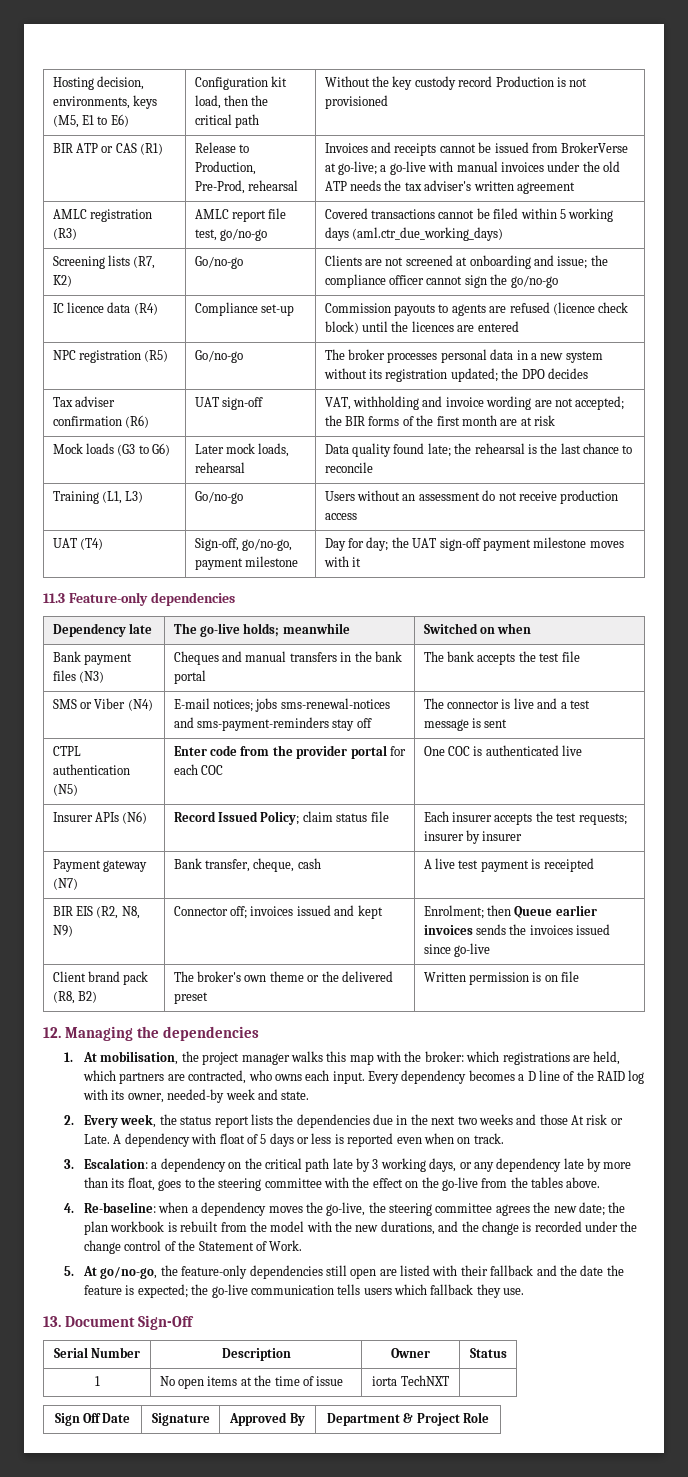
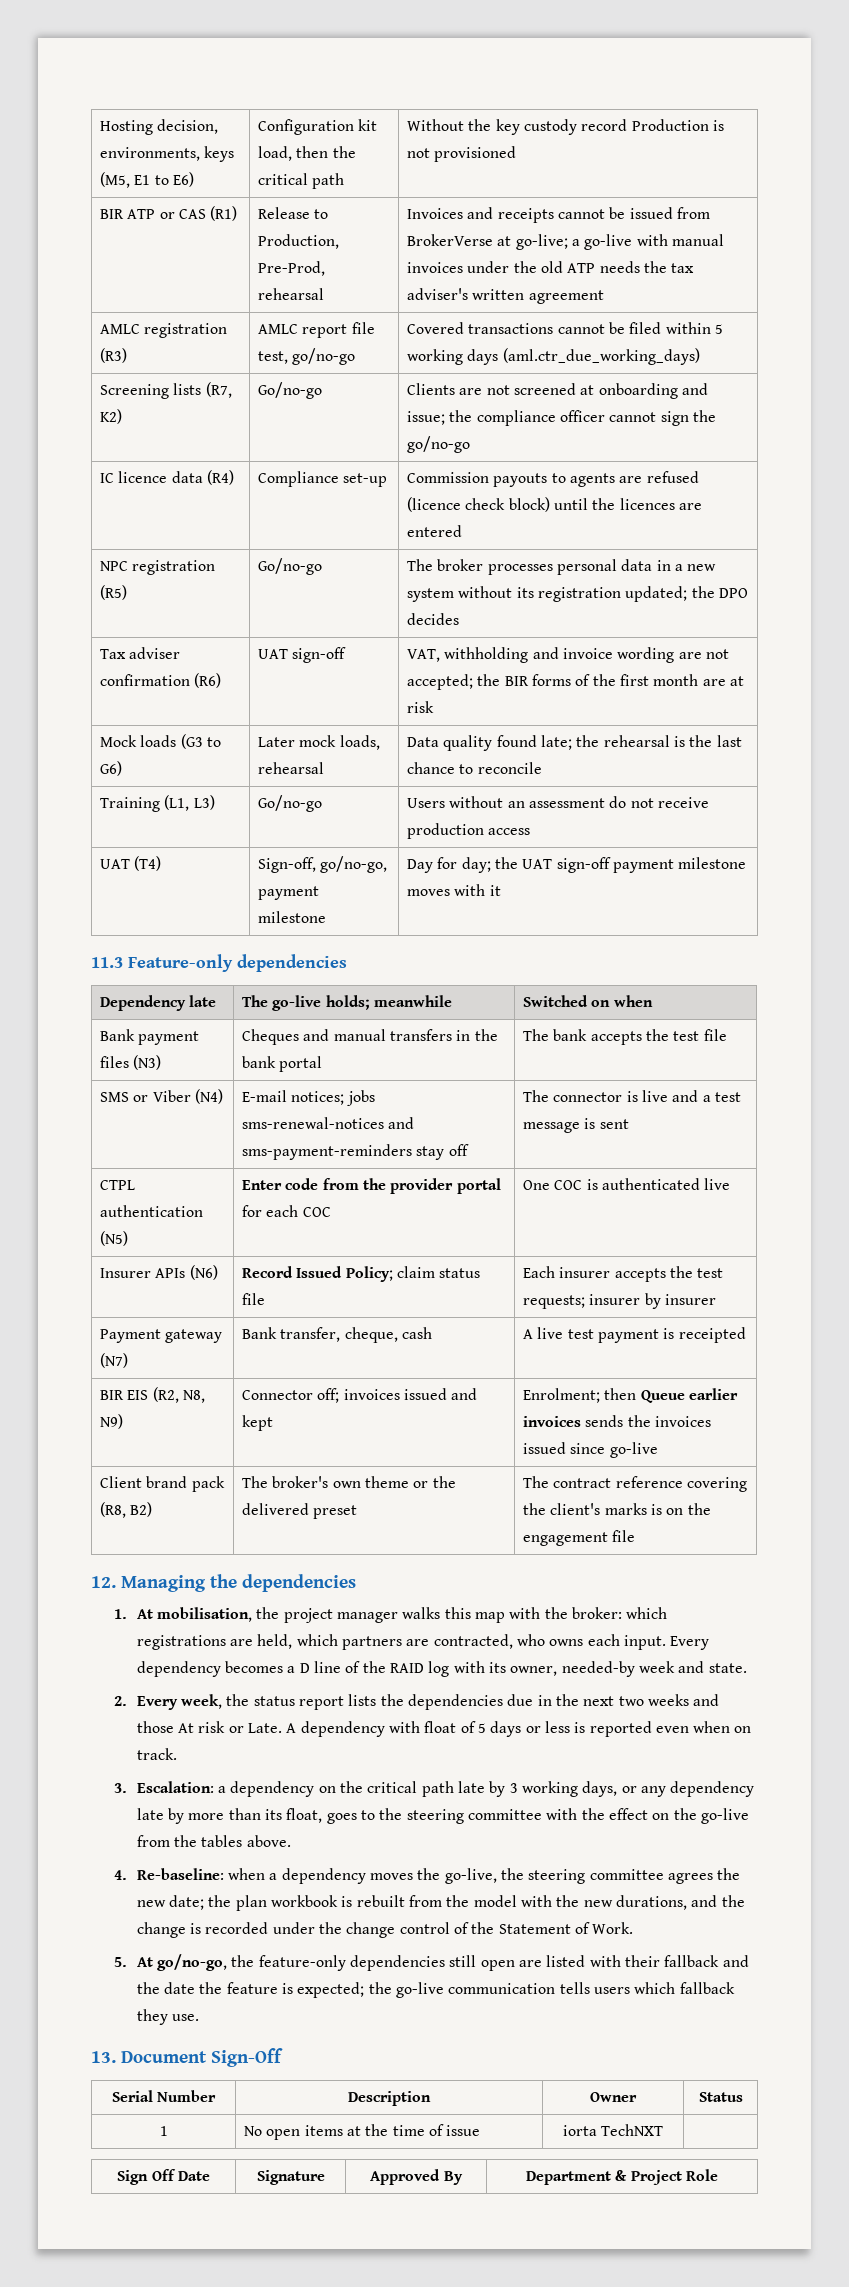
[423,972,558,985] Written permission is on -> [523,1476,748,1492] [523,1503,711,1515] [523,1532,609,1546] The contract reference covering the client's marks is on the engagement

